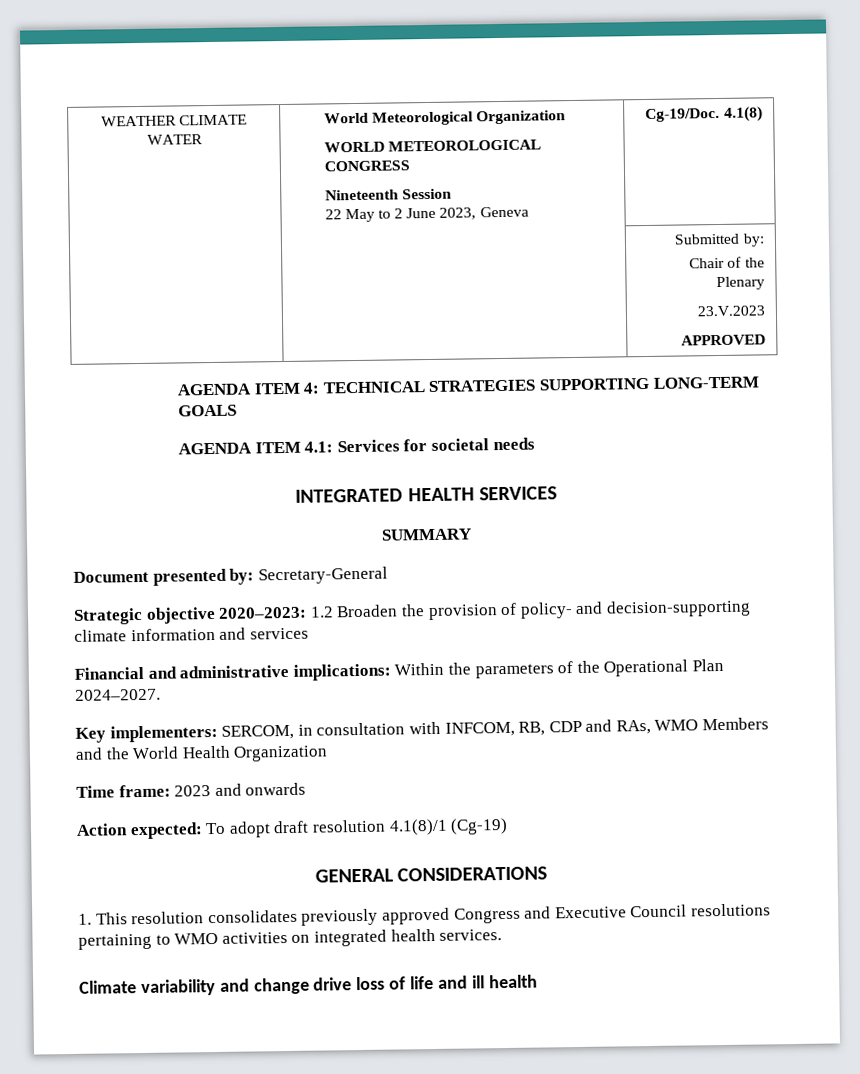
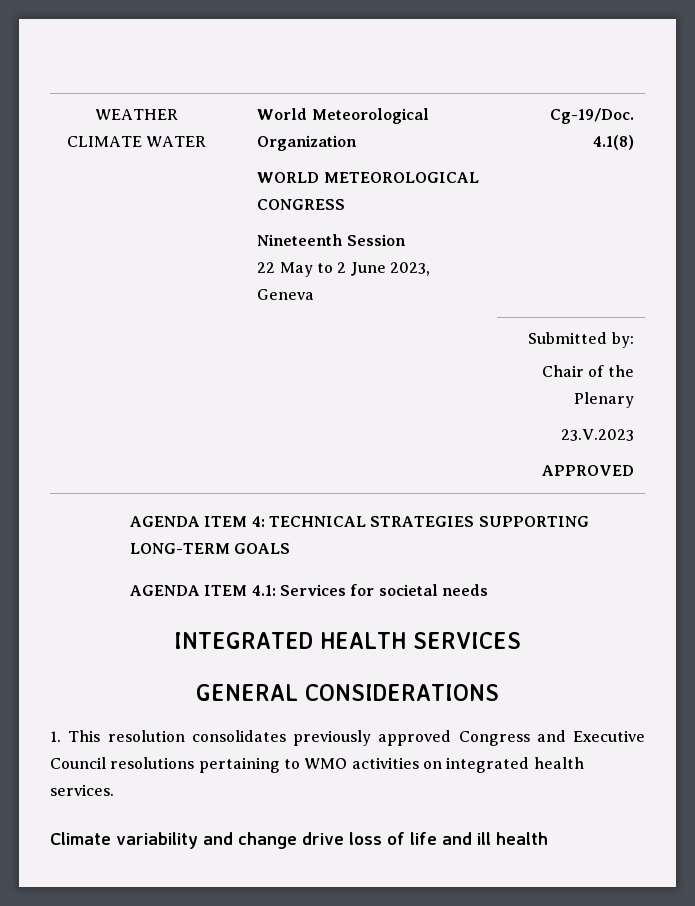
[381,528,472,541] [73,566,388,586] [73,599,751,625] [74,627,309,642] [74,658,724,681] [75,688,161,701] [75,717,770,743] [75,745,329,762] [76,782,307,798] [76,817,509,840] // SUMMARY // Document presented by: Secretary-General // Strategic objective 2020–2023: 1.2 Broaden the provision of policy- and decision-supporting climate information and services // Financial and administrative implications: Within the parameters of the Operational Plan 2024–2027. // Key implementers: SERCOM, in consultation with INFCOM, RB, CDP and RAs, WMO Members and the World Health Organization // Time frame: 2023 and onwards // Action expected: To adopt draft resolution 4.1(8)/1 (Cg-19) -> (521, 640) none

